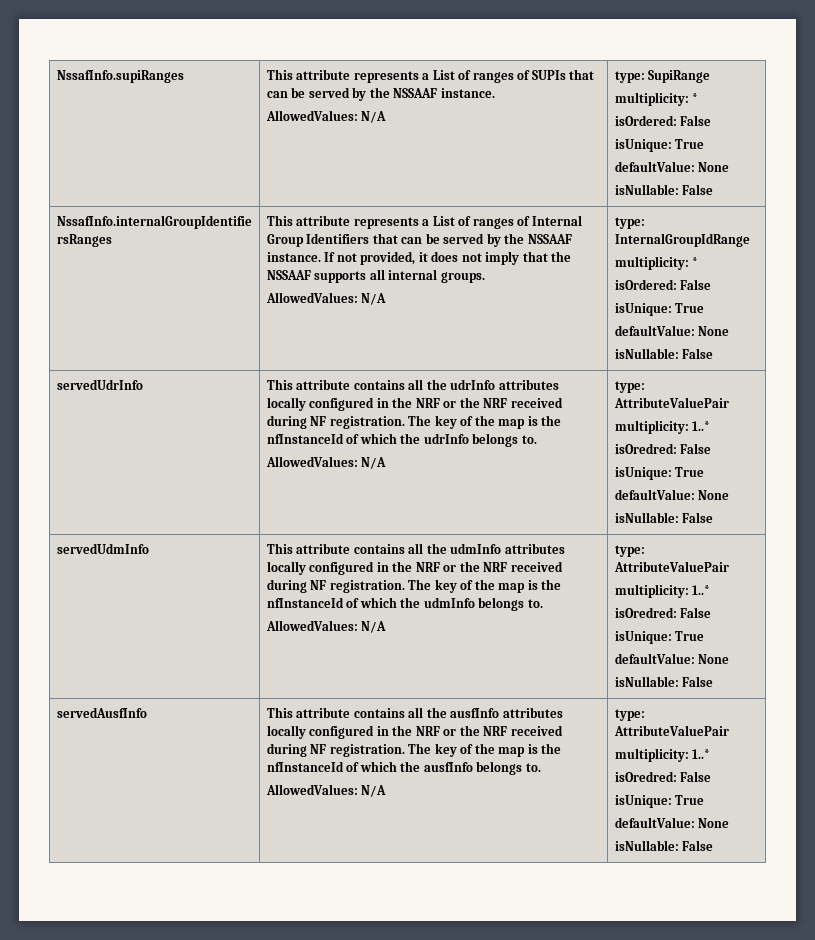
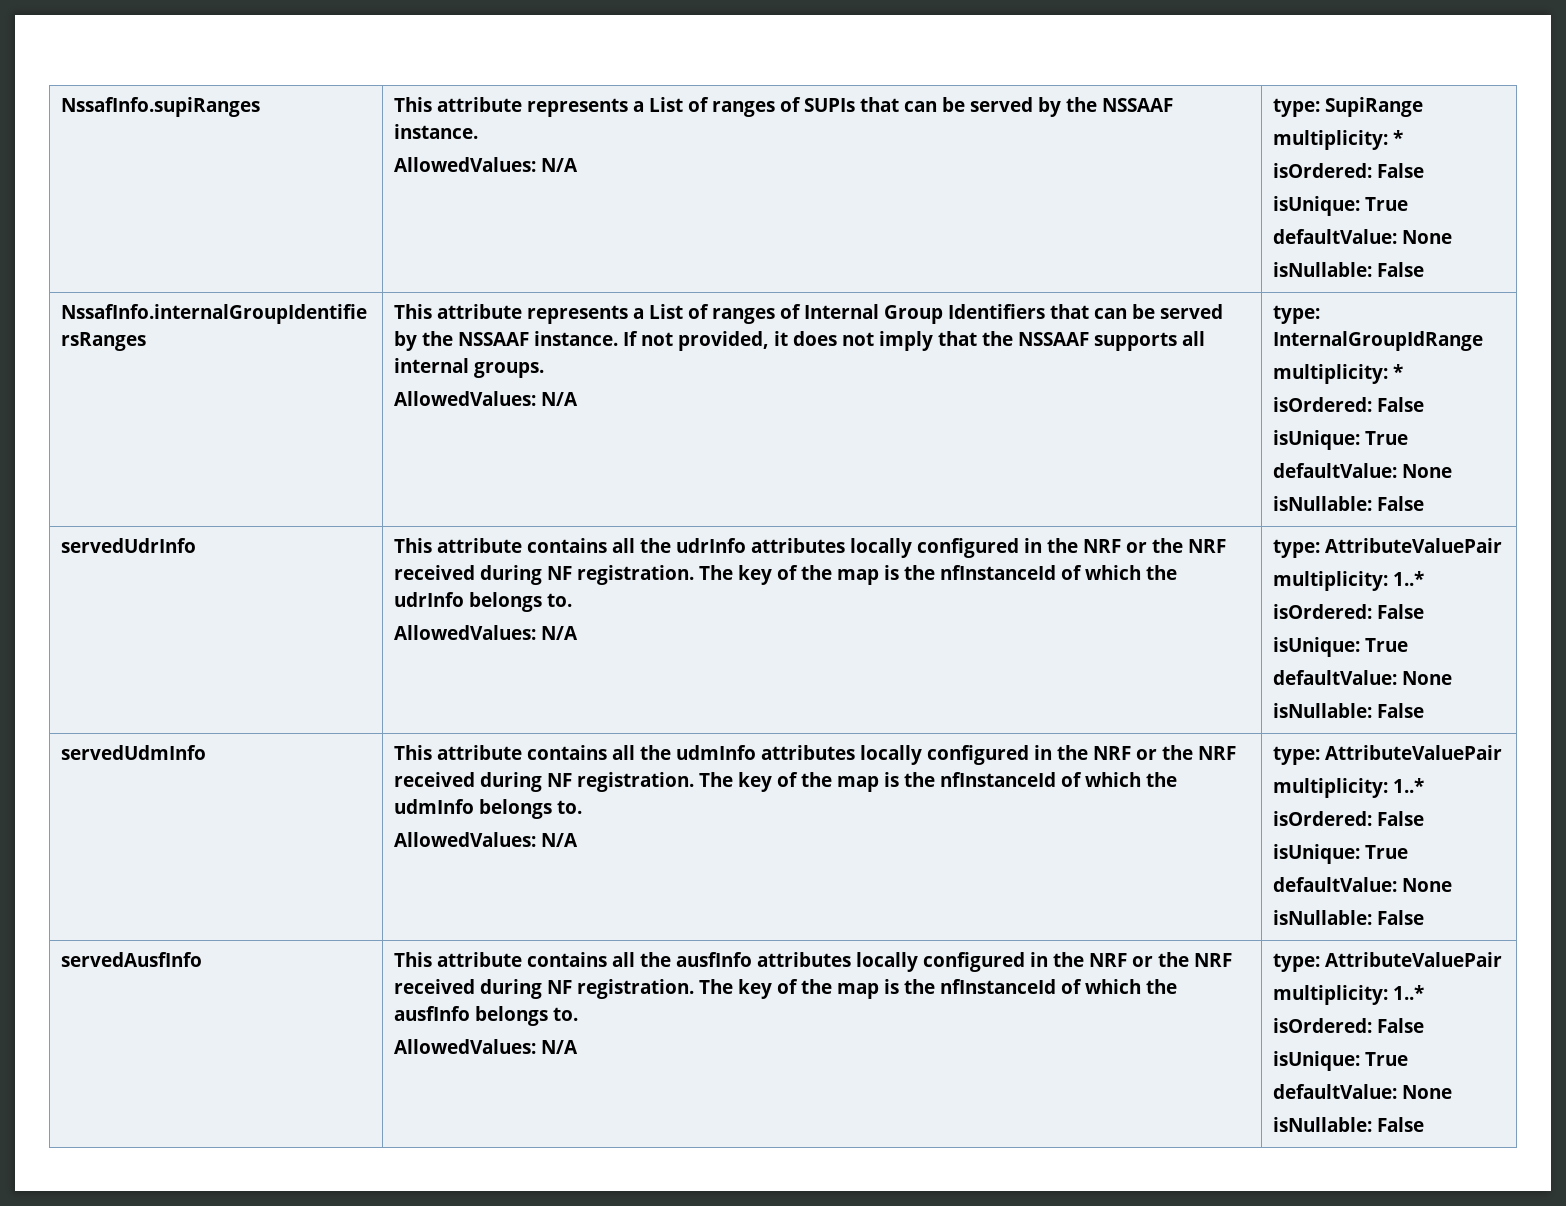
[614,443,677,454] isOredred: -> [1272,604,1372,619] isOrdered:
[614,607,677,618] isOredred: -> [1272,811,1372,826] isOrdered:
[614,771,677,782] isOredred: -> [1272,1018,1372,1033] isOrdered:

